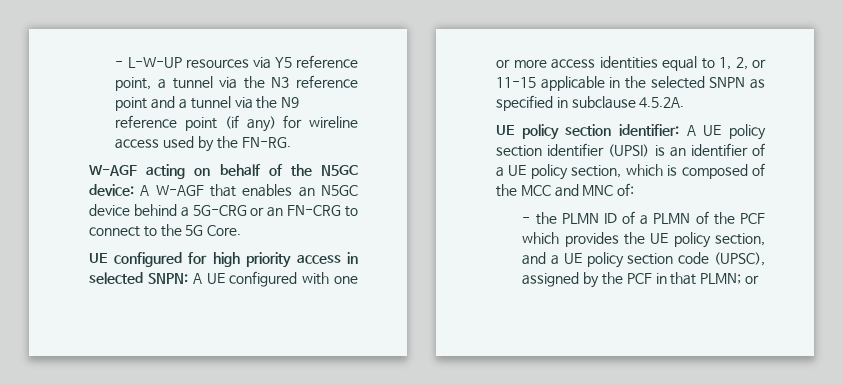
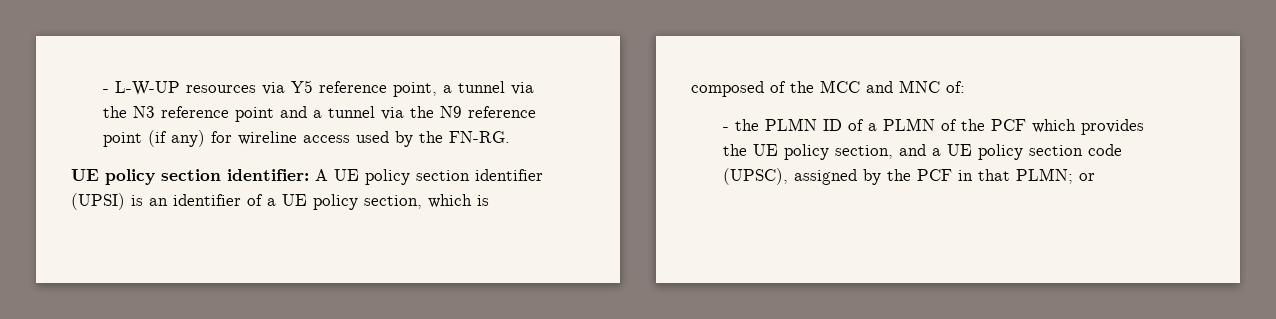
[89,164,358,179] [89,184,358,197] [89,204,358,217] [89,224,242,237] [89,252,358,268] [89,271,358,287] [496,56,766,71] [496,76,765,91] [496,95,685,111] // W-AGF acting on behalf of the N5GC device: A W-AGF that enables an N5GC device behind a 5G-CRG or an FN-CRG to connect to the 5G Core. // UE configured for high priority access in selected SNPN: A UE configured with one or more access identities equal to 1, 2, or 11-15 applicable in the selected SNPN as specified in subclause 4.5.2A. -> (510, 137) none

